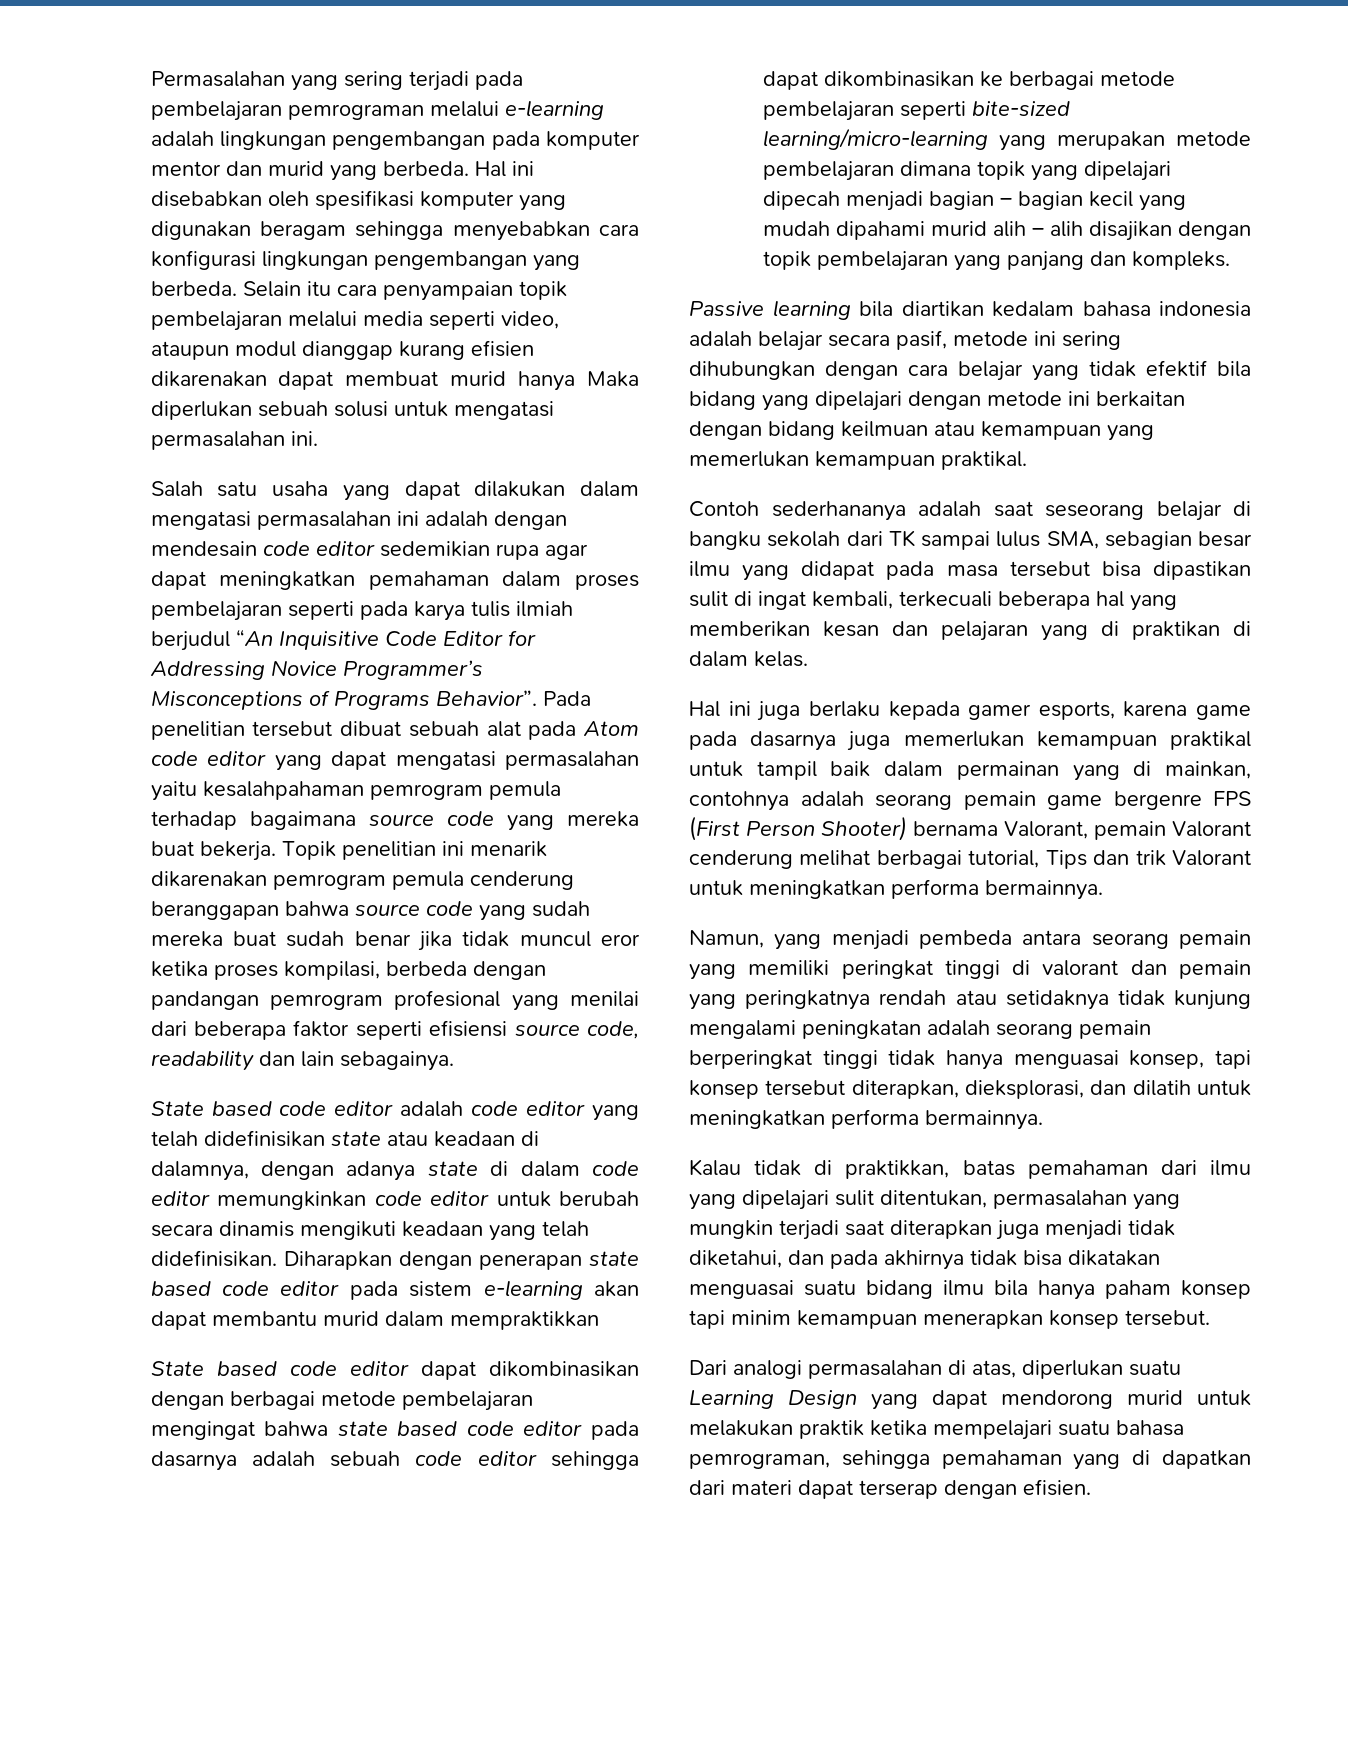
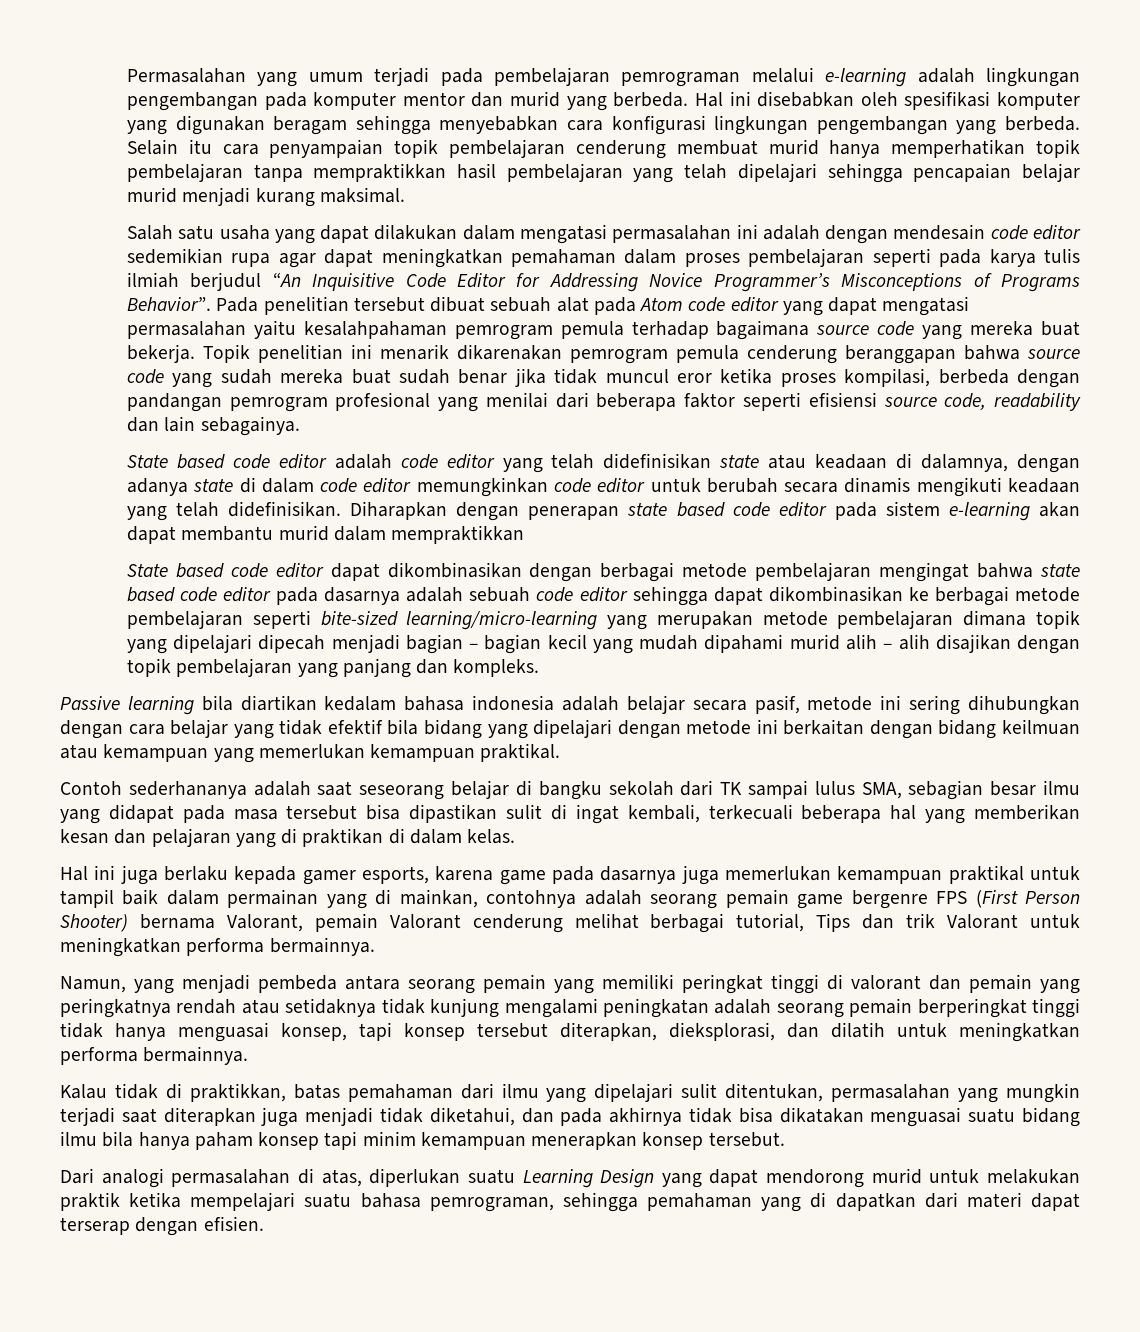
[343,71,403,90] sering -> [308,72,363,82] umum
[287,311,559,330] [150,340,534,360] [150,371,639,391] [150,401,554,420] [150,431,318,450] melalui media seperti video, ataupun modul dianggap kurang efisien dikarenakan dapat membuat murid hanya Maka diperlukan sebuah solusi untuk mengatasi permasalahan ini. -> [575,139,1081,159] [126,163,1081,183] [126,187,405,207] cenderung membuat murid hanya memperhatikan topik pembelajaran tanpa mempraktikkan hasil pembelajaran yang telah dipelajari sehingga pencapaian belajar murid menjadi kurang maksimal.

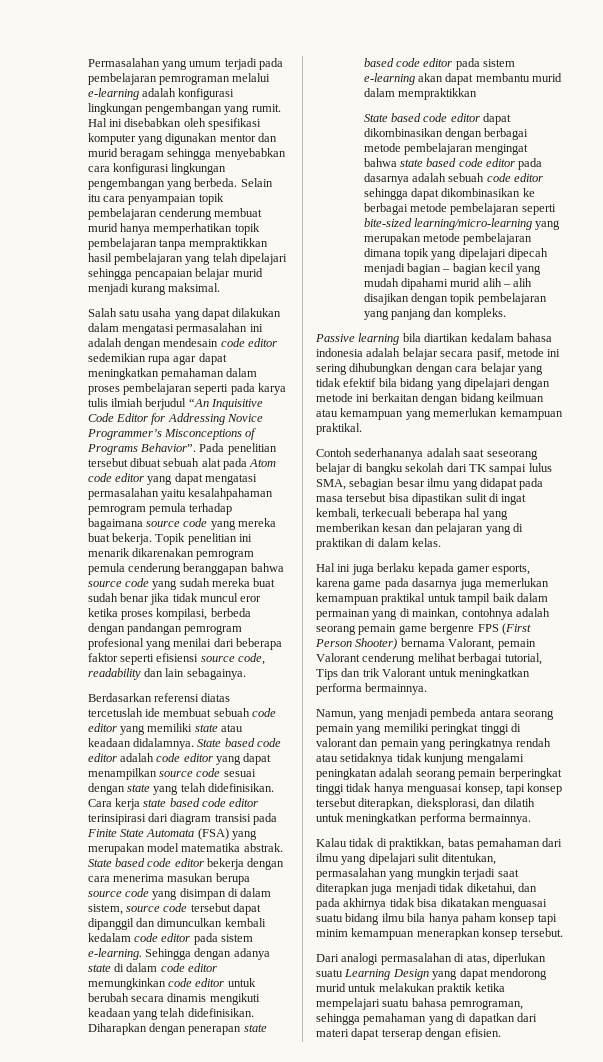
[985,67,1080,87] [126,91,689,111] lingkungan pengembangan pada komputer mentor dan murid yang berbeda. -> [178,88,235,100] [87,103,281,115] konfigurasi lingkungan pengembangan yang rumit.
(265, 125) none -> [219,133,278,142] [87,148,118,157] mentor dan murid
(300, 426) none -> [87,693,231,702] [87,708,277,717] [87,723,244,735] [87,738,194,750] Berdasarkan referensi diatas tercetuslah ide membuat sebuah code editor yang memiliki state atau keadaan didalamnya.
[551,453,1009,472] telah didefinisikan state atau keadaan di dalamnya, -> [243,753,272,765] [87,768,256,780] [87,783,275,795] [87,798,259,810] [87,813,278,825] [86,828,258,840] [87,843,283,855] [87,858,285,870] [87,873,250,885] [87,888,272,900] [87,903,262,915] [87,918,266,930] [87,933,254,945] [87,948,191,960] dapat menampilkan source code sesuai dengan state yang telah didefinisikan. Cara kerja state based code editor terinsipirasi dari diagram transisi pada Finite State Automata (FSA) yang merupakan model matematika abstrak. State based code editor bekerja dengan cara menerima masukan berupa source code yang disimpan di dalam sistem, source code tersebut dapat dipanggil dan dimunculkan kembali kedalam code editor pada sistem e-learning. Sehingga

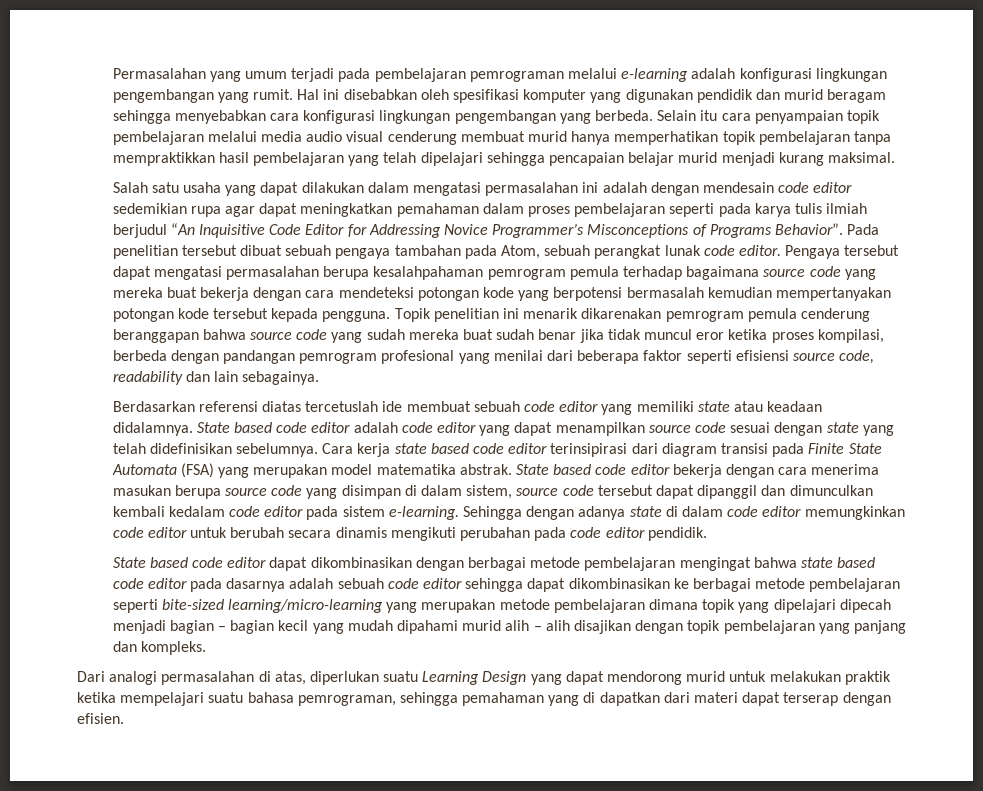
[219,134,256,142] mentor -> [696,89,753,103] pendidik
(157, 214) none -> [207,131,384,142] melalui media audio visual
[201,458,277,470] [87,473,173,485] alat pada Atom code editor yang -> [335,245,900,259] pengaya tambahan pada Atom, sebuah perangkat lunak code editor. Pengaya tersebut
[160,489,186,500] yaitu -> [323,266,370,280] berupa
[111,533,152,545] bekerja. -> [200,287,891,301] [112,308,391,322] bekerja dengan cara mendeteksi potongan kode yang berpotensi bermasalah kemudian mempertanyakan potongan kode tersebut kepada pengguna.
[208,783,275,792] didefinisikan. -> [149,443,319,457] didefinisikan sebelumnya.
[87,1008,254,1020] [87,1023,267,1035] [363,58,516,70] [363,73,563,85] [363,88,477,100] keadaan yang telah didefinisikan. Diharapkan dengan penerapan state based code editor pada sistem e-learning akan dapat membantu murid dalam mempraktikkan -> [460,527,707,541] perubahan pada code editor pendidik.
[315,333,552,345] [316,348,561,360] [316,363,543,375] [316,378,551,390] [316,393,544,405] [316,408,563,420] [316,423,362,435] [316,448,538,460] [316,463,552,475] [316,478,544,490] [316,493,527,505] [316,508,508,520] [316,523,523,535] [316,538,442,550] [316,563,531,575] [316,578,549,590] [316,593,548,605] [316,608,550,620] [316,623,531,635] [315,638,536,650] [316,653,542,665] [316,668,530,680] [316,683,428,695] [316,708,554,720] [316,723,521,735] [316,738,551,750] [316,753,524,765] [316,768,562,780] [316,783,563,795] [316,798,535,810] [316,813,532,825] [316,838,563,850] [316,853,496,865] [316,868,519,880] [316,883,537,895] [316,898,547,910] [316,913,557,925] [316,928,563,940] // Passive learning bila diartikan kedalam bahasa indonesia adalah belajar secara pasif, metode ini sering dihubungkan dengan cara belajar yang tidak efektif bila bidang yang dipelajari dengan metode ini berkaitan dengan bidang keilmuan atau kemampuan yang memerlukan kemampuan praktikal. // Contoh sederhananya adalah saat seseorang belajar di bangku sekolah dari TK sampai lulus SMA, sebagian besar ilmu yang didapat pada masa tersebut bisa dipastikan sulit di ingat kembali, terkecuali beberapa hal yang memberikan kesan dan pelajaran yang di praktikan di dalam kelas. // Hal ini juga berlaku kepada gamer esports, karena game pada dasarnya juga memerlukan kemampuan praktikal untuk tampil baik dalam permainan yang di mainkan, contohnya adalah seorang pemain game bergenre FPS (First Person Shooter) bernama Valorant, pemain Valorant cenderung melihat berbagai tutorial, Tips dan trik Valorant untuk meningkatkan performa bermainnya. // Namun, yang menjadi pembeda antara seorang pemain yang memiliki peringkat tinggi di valorant dan pemain yang peringkatnya rendah atau setidaknya tidak kunjung mengalami peningkatan adalah seorang pemain berperingkat tinggi tidak hanya menguasai konsep, tapi konsep tersebut diterapkan, dieksplorasi, dan dilatih untuk meningkatkan performa bermainnya. // Kalau tidak di praktikkan, batas pemahaman dari ilmu yang dipelajari sulit ditentukan, permasalahan yang mungkin terjadi saat diterapkan juga menjadi tidak diketahui, dan pada akhirnya tidak bisa dikatakan menguasai suatu bidang ilmu bila hanya paham konsep tapi minim kemampuan menerapkan konsep tersebut. -> (206, 648) none

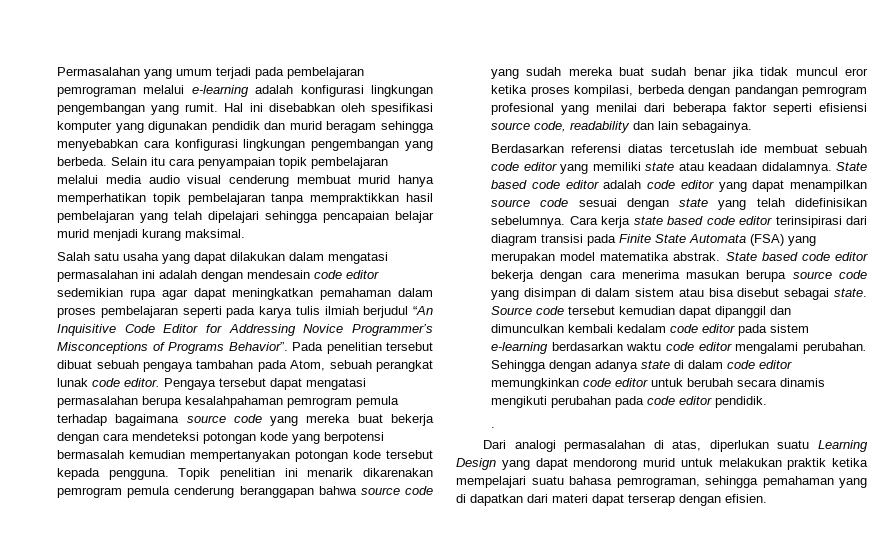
[466,485,559,499] sistem, source -> [635,288,867,300] [491,306,533,315] sistem atau bisa disebut sebagai state. Source
(653, 490) none -> [619,306,676,315] kemudian
[388,506,459,520] e-learning. -> [491,342,867,354] e-learning berdasarkan waktu code editor mengalami perubahan.
[112,557,876,571] [112,578,901,592] [112,599,891,613] [112,620,906,634] [112,641,206,655] State based code editor dapat dikombinasikan dengan berbagai metode pembelajaran mengingat bahwa state based code editor pada dasarnya adalah sebuah code editor sehingga dapat dikombinasikan ke berbagai metode pembelajaran seperti bite-sized learning/micro-learning yang merupakan metode pembelajaran dimana topik yang dipelajari dipecah menjadi bagian – bagian kecil yang mudah dipahami murid alih – alih disajikan dengan topik pembelajaran yang panjang dan kompleks. -> [491,427,496,428] .

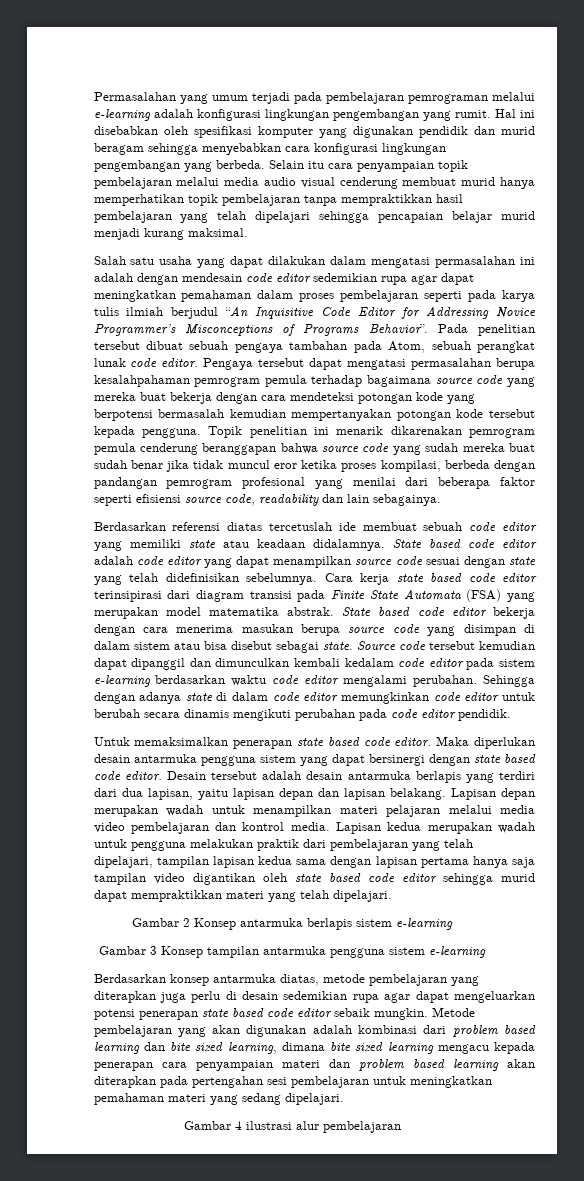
[491,427,496,428] [483,440,868,452] [456,458,868,470] [456,476,867,488] [456,494,767,506] . // Dari analogi permasalahan di atas, diperlukan suatu Learning Design yang dapat mendorong murid untuk melakukan praktik ketika mempelajari suatu bahasa pemrograman, sehingga pemahaman yang di dapatkan dari materi dapat terserap dengan efisien. -> [93,736,536,749] [93,754,536,766] [93,771,536,783] [93,788,535,800] [93,805,535,817] [93,822,536,834] [93,839,473,851] [93,856,536,868] [93,873,535,885] [93,890,392,902] [132,918,453,930] [99,946,486,958] [93,974,479,986] [93,991,536,1003] [93,1007,475,1020] [93,1025,537,1037] [93,1042,535,1054] [93,1059,536,1071] [93,1076,492,1088] [93,1093,344,1105] [183,1121,401,1133] Untuk memaksimalkan penerapan state based code editor. Maka diperlukan desain antarmuka pengguna sistem yang dapat bersinergi dengan state based code editor. Desain tersebut adalah desain antarmuka berlapis yang terdiri dari dua lapisan, yaitu lapisan depan dan lapisan belakang. Lapisan depan merupakan wadah untuk menampilkan materi pelajaran melalui media video pembelajaran dan kontrol media. Lapisan kedua merupakan wadah untuk pengguna melakukan praktik dari pembelajaran yang telah dipelajari, tampilan lapisan kedua sama dengan lapisan pertama hanya saja tampilan video digantikan oleh state based code editor sehingga murid dapat mempraktikkan materi yang telah dipelajari. // Gambar 2 Konsep antarmuka berlapis sistem e-learning // Gambar 3 Konsep tampilan antarmuka pengguna sistem e-learning // Berdasarkan konsep antarmuka diatas, metode pembelajaran yang diterapkan juga perlu di desain sedemikian rupa agar dapat mengeluarkan potensi penerapan state based code editor sebaik mungkin. Metode pembelajaran yang akan digunakan adalah kombinasi dari problem based learning dan bite sized learning, dimana bite sized learning mengacu kepada penerapan cara penyampaian materi dan problem based learning akan diterapkan pada pertengahan sesi pembelajaran untuk meningkatkan pemahaman materi yang sedang dipelajari. // Gambar 4 ilustrasi alur pembelajaran

